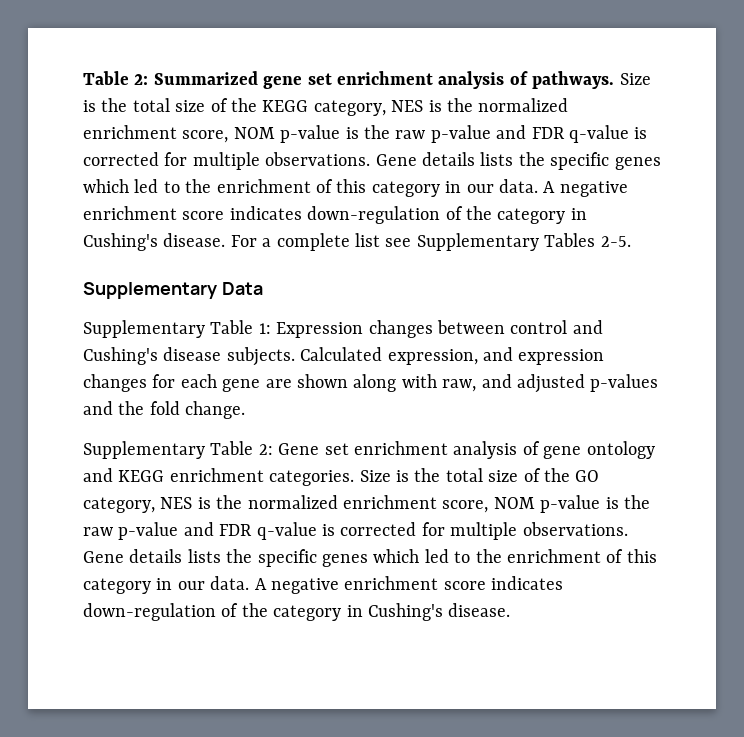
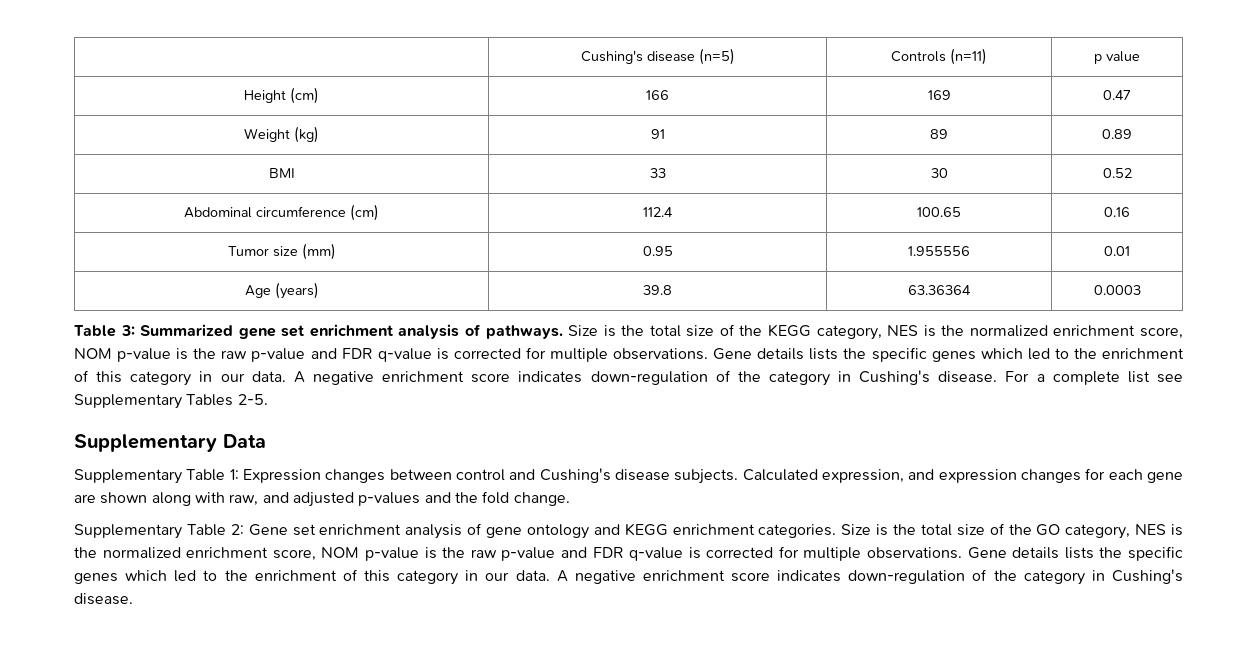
[83,71,149,85] Table 2: -> [580,48,735,65] [891,48,987,65] [1094,51,1140,64] [244,87,319,104] [646,90,669,100] [927,90,951,100] [1103,90,1131,100] [244,126,319,143] [650,129,665,139] [930,129,948,139] [1102,129,1132,139] [268,168,295,178] [649,168,666,178] [930,168,948,178] [1102,168,1132,178] [184,204,379,221] [643,207,673,217] [917,207,961,217] [1104,207,1130,217] [227,243,336,260] [642,246,673,256] [908,246,970,256] [1104,246,1130,256] [244,282,319,299] [643,285,672,295] [908,285,971,295] [1093,285,1141,295] [74,325,135,337] | Cushing's disease (n=5) | Controls (n=11) | p value // Height (cm) | 166 | 169 | 0.47 // Weight (kg) | 91 | 89 | 0.89 // BMI | 33 | 30 | 0.52 // Abdominal circumference (cm) | 112.4 | 100.65 | 0.16 // Tumor size (mm) | 0.95 | 1.955556 | 0.01 // Age (years) | 39.8 | 63.36364 | 0.0003 // Table 3:

